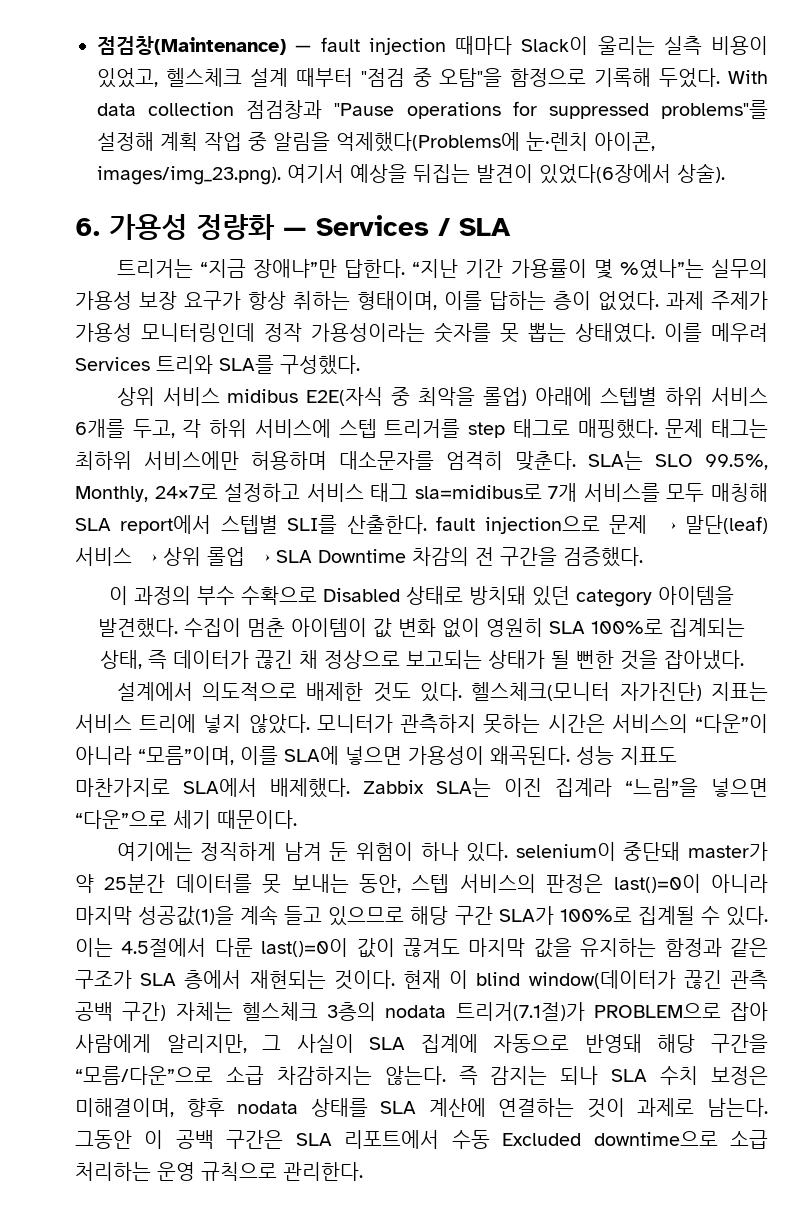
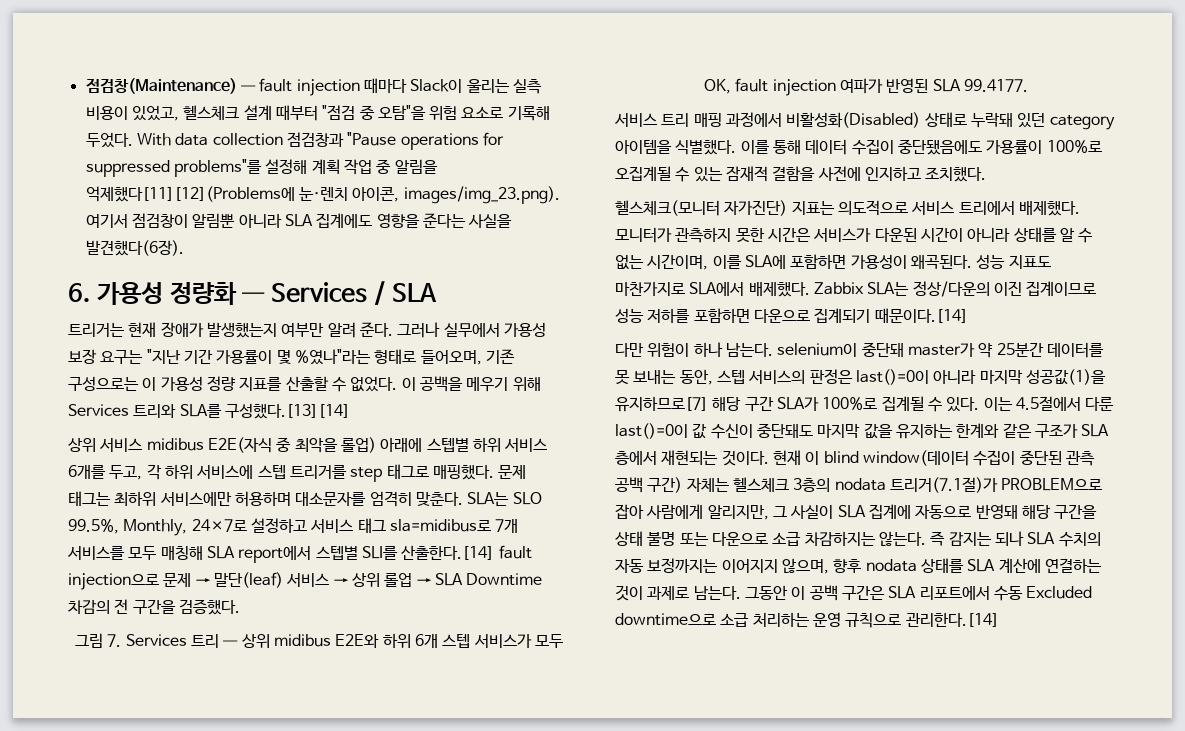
[510,68,587,87] 함정으로 -> [429,106,504,120] 위험 요소로
[336,132,520,152] 억제했다(Problems에 -> [85,186,295,202] 억제했다[11][12](Problems에
[350,163,725,184] 예상을 뒤집는 발견이 있었다(6장에서 상술). -> [131,213,513,228] [85,240,184,256] 점검창이 알림뿐 아니라 SLA 집계에도 영향을 준다는 사실을 발견했다(6장).
[199,259,768,279] [75,291,768,311] [75,322,768,343] “지금 장애냐”만 답한다. “지난 기간 가용률이 몇 %였나”는 실무의 가용성 보장 요구가 항상 취하는 형태이며, 이를 답하는 층이 없었다. 과제 주제가 가용성 모니터링인데 정작 가용성이라는 숫자를 못 뽑는 상태였다. 이를 메우려 -> [128,322,546,338] [68,349,515,365] [68,376,541,392] 현재 장애가 발생했는지 여부만 알려 준다. 그러나 실무에서 가용성 보장 요구는 "지난 기간 가용률이 몇 %였나"라는 형태로 들어오며, 기존 구성으로는 이 가용성 정량 지표를 산출할 수 없었다. 이 공백을 메우기 위해
[280,355,360,375] 구성했다. -> [224,403,350,419] 구성했다.[13][14]
[346,515,427,534] 산출한다. -> [401,545,495,560] 산출한다.[14]
[109,586,734,607] [98,618,745,638] [99,650,744,670] [116,682,768,702] [75,714,768,734] [75,746,234,765] 이 과정의 부수 수확으로 Disabled 상태로 방치돼 있던 category 아이템을 발견했다. 수집이 멈춘 아이템이 값 변화 없이 영원히 SLA 100%로 집계되는 상태, 즉 데이터가 끊긴 채 정상으로 보고되는 상태가 될 뻔한 것을 잡아냈다. // 설계에서 의도적으로 배제한 것도 있다. 헬스체크(모니터 자가진단) 지표는 서비스 트리에 넣지 않았다. 모니터가 관측하지 못하는 시간은 서비스의 “다운”이 아니라 “모름”이며, -> [75,633,563,648] [704,78,1028,96] [614,112,1115,130] [615,139,1102,155] [615,166,987,182] [615,200,1080,216] [615,227,1093,243] [615,254,709,270] 그림 7. Services 트리 — 상위 midibus E2E와 하위 6개 스텝 서비스가 모두 OK, fault injection 여파가 반영된 SLA 99.4177. // 서비스 트리 매핑 과정에서 비활성화(Disabled) 상태로 누락돼 있던 category 아이템을 식별했다. 이를 통해 데이터 수집이 중단됐음에도 가용률이 100%로 오집계될 수 있는 잠재적 결함을 사전에 인지하고 조치했다. // 헬스체크(모니터 자가진단) 지표는 의도적으로 서비스 트리에서 배제했다. 모니터가 관측하지 못한 시간은 서비스가 다운된 시간이 아니라 상태를 알 수 없는 시간이며,
[345,746,402,765] 넣으면 -> [790,254,847,269] 포함하면
[504,778,768,797] [75,810,297,829] [116,842,349,861] 이진 집계라 “느림”을 넣으면 “다운”으로 세기 때문이다. // 여기에는 정직하게 남겨 둔 -> [912,281,1097,297] [615,308,968,323] [615,343,644,357] 정상/다운의 이진 집계이므로 성능 저하를 포함하면 다운으로 집계되기 때문이다.[14] // 다만
[466,842,509,862] 있다. -> [725,343,773,357] 남는다.
[240,905,405,926] 계속 들고 있으므로 -> [615,396,708,412] 유지하므로[7]
[356,938,460,958] 값이 끊겨도 -> [692,423,813,439] 값 수신이 중단돼도
[664,938,722,957] 함정과 -> [956,423,1000,438] 한계와
[528,970,722,989] window(데이터가 끊긴 -> [862,450,1062,466] window(데이터 수집이 중단된
[75,1066,213,1085] “모름/다운”으로 -> [615,531,768,546] 상태 불명 또는 다운으로
[660,1066,769,1085] [75,1098,174,1117] 수치 보정은 미해결이며, -> [1058,532,1101,547] [615,558,829,574] 수치의 자동 보정까지는 이어지지 않으며,
[283,1162,363,1181] 관리한다. -> [905,612,999,627] 관리한다.[14]

